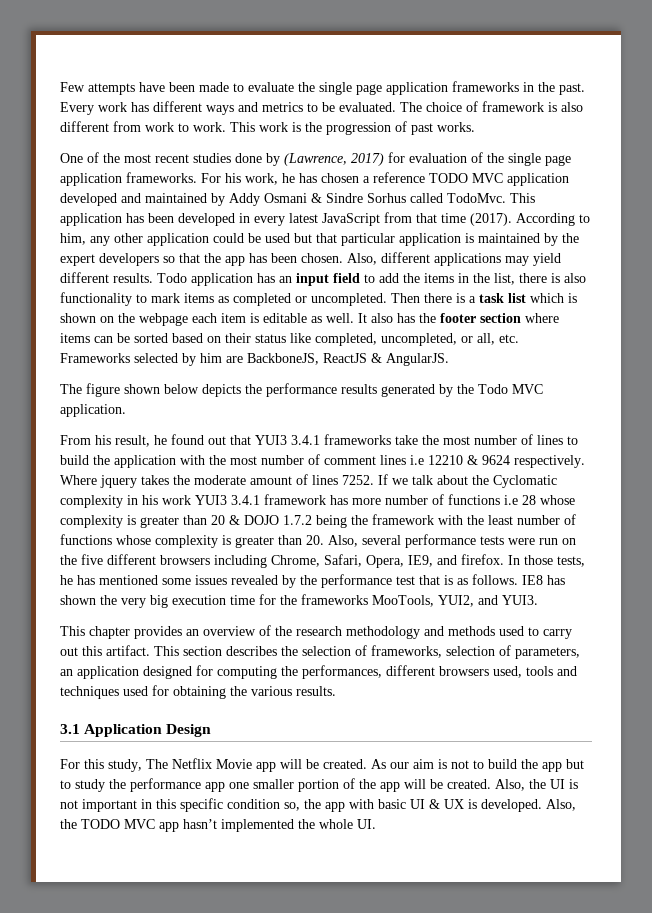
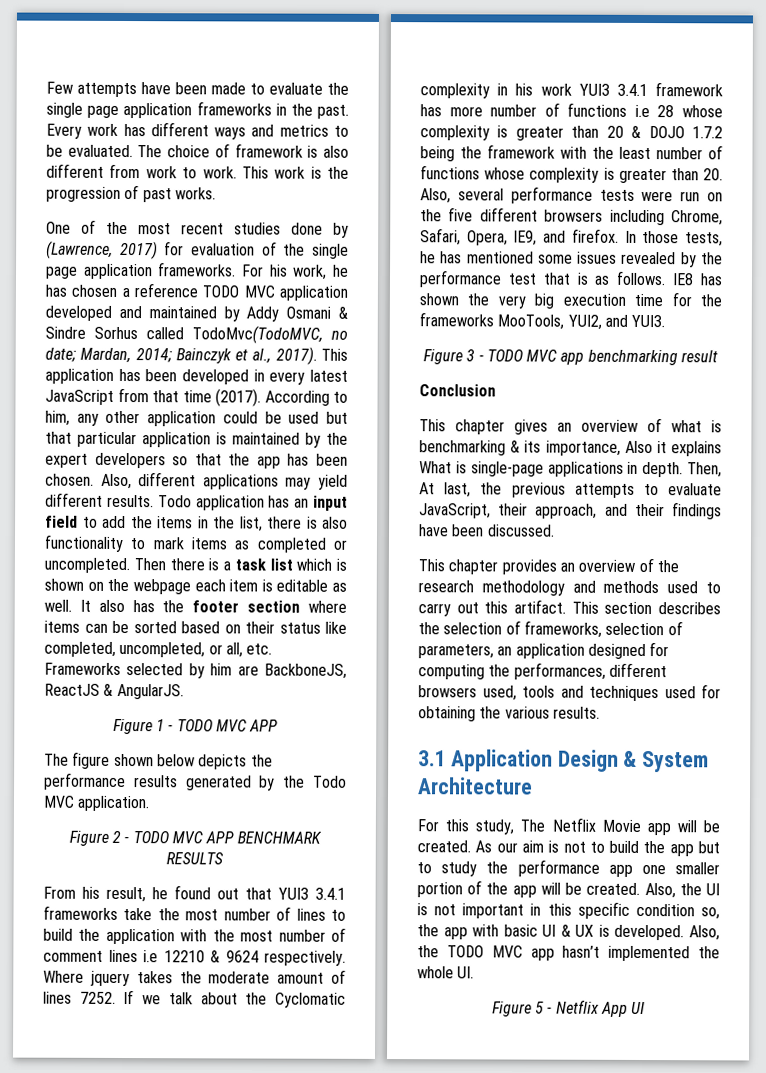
[447,193,506,203] TodoMvc. -> [192,325,348,344] [45,346,317,365] TodoMvc(TodoMVC, no date; Mardan, 2014; Bainczyk et al., 2017).
(449, 359) none -> [112,718,279,735] // Figure 1 - TODO MVC APP
(126, 410) none -> [68,830,323,846] [166,852,224,865] // Figure 2 - TODO MVC APP BENCHMARK RESULTS
(538, 600) none -> [422,349,719,366] [419,384,496,397] [419,418,722,435] [419,440,722,457] [419,461,722,478] [419,482,722,498] [419,502,722,520] [419,524,555,537] // Figure 3 - TODO MVC app benchmarking result // Conclusion // This chapter gives an overview of what is benchmarking & its importance, Also it explains What is single-page applications in depth. Then, At last, the previous attempts to evaluate JavaScript, their approach, and their findings have been discussed.
(212, 730) none -> [623,750,710,773] [418,777,533,795] & System Architecture
(376, 824) none -> [491,999,646,1017] // Figure 5 - Netflix App UI

